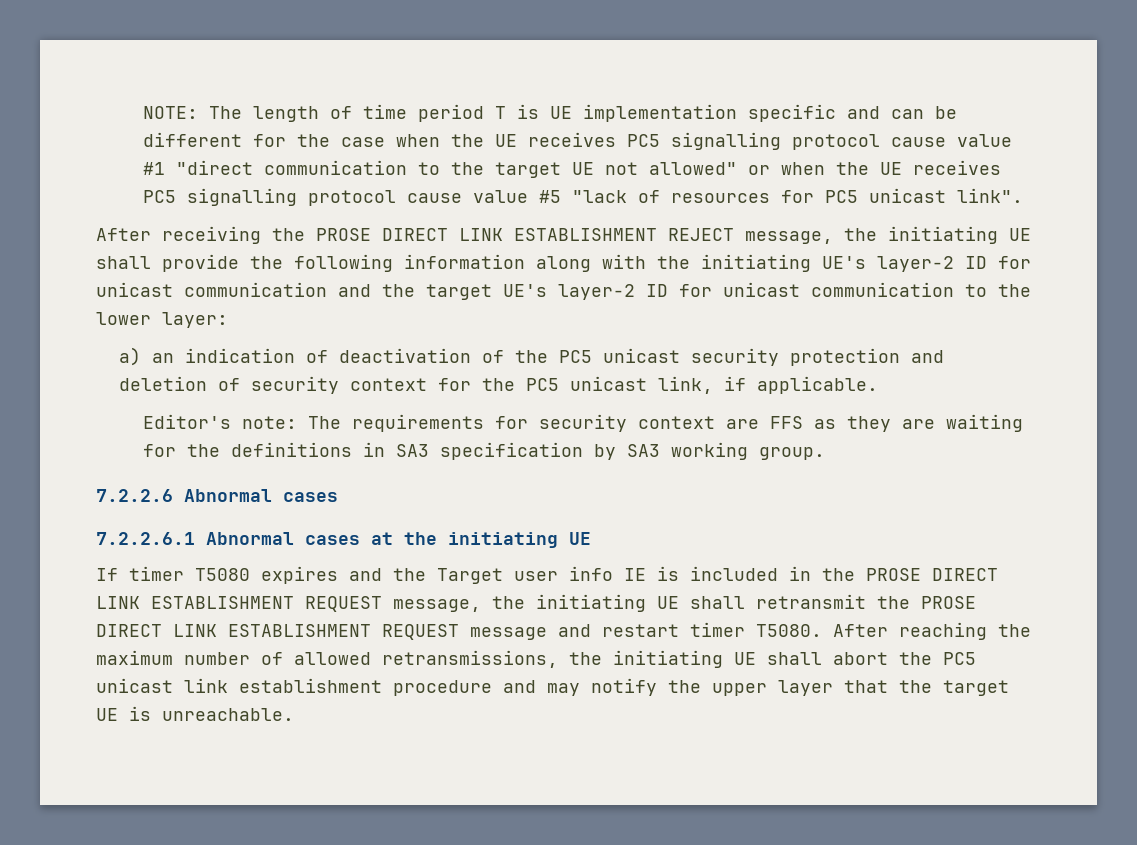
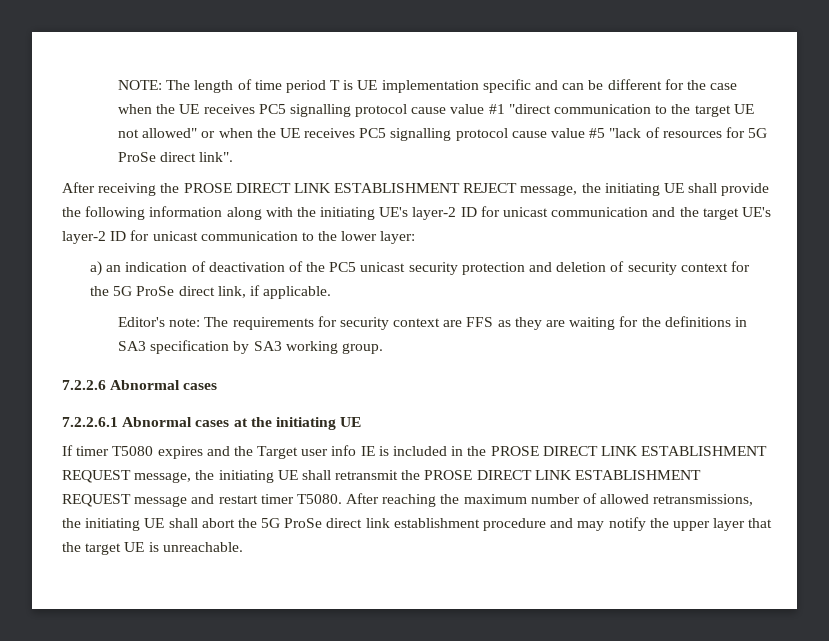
[824,188,946,203] PC5 unicast -> [748,128,768,138] [117,152,197,162] 5G ProSe direct
[526,376,648,391] PC5 unicast -> [113,286,215,296] 5G ProSe direct
[943,652,976,665] [96,678,173,693] PC5 unicast -> [261,518,363,528] 5G ProSe direct

